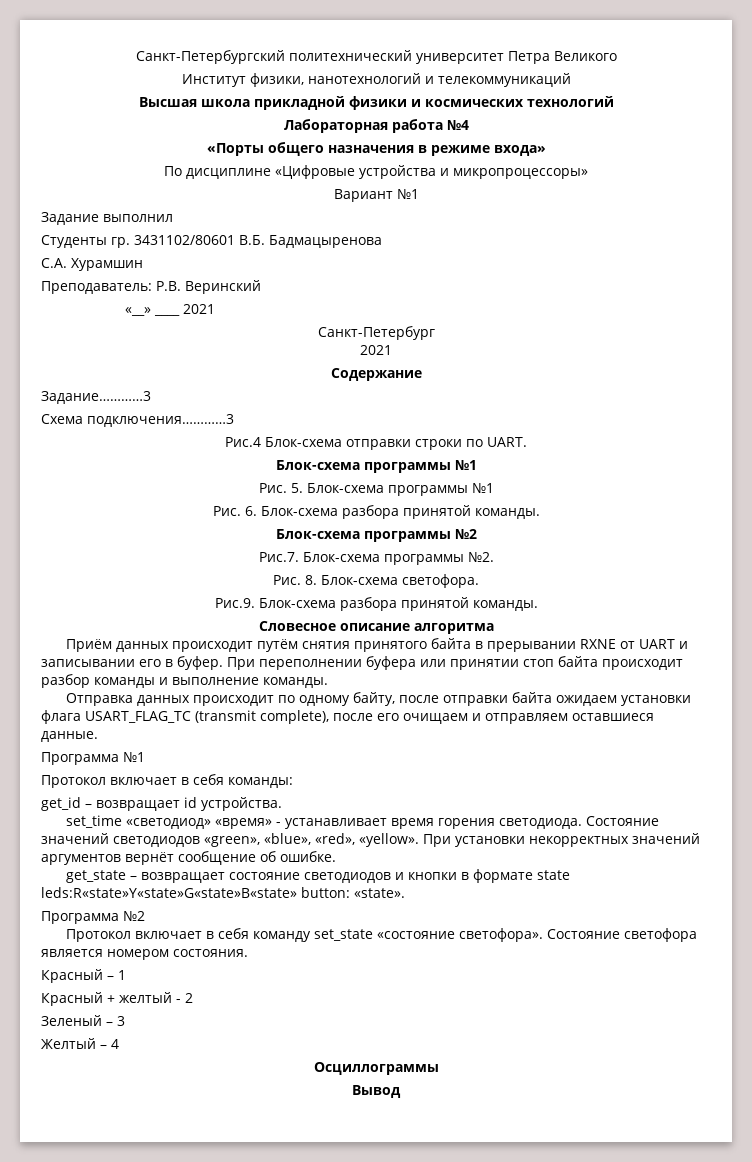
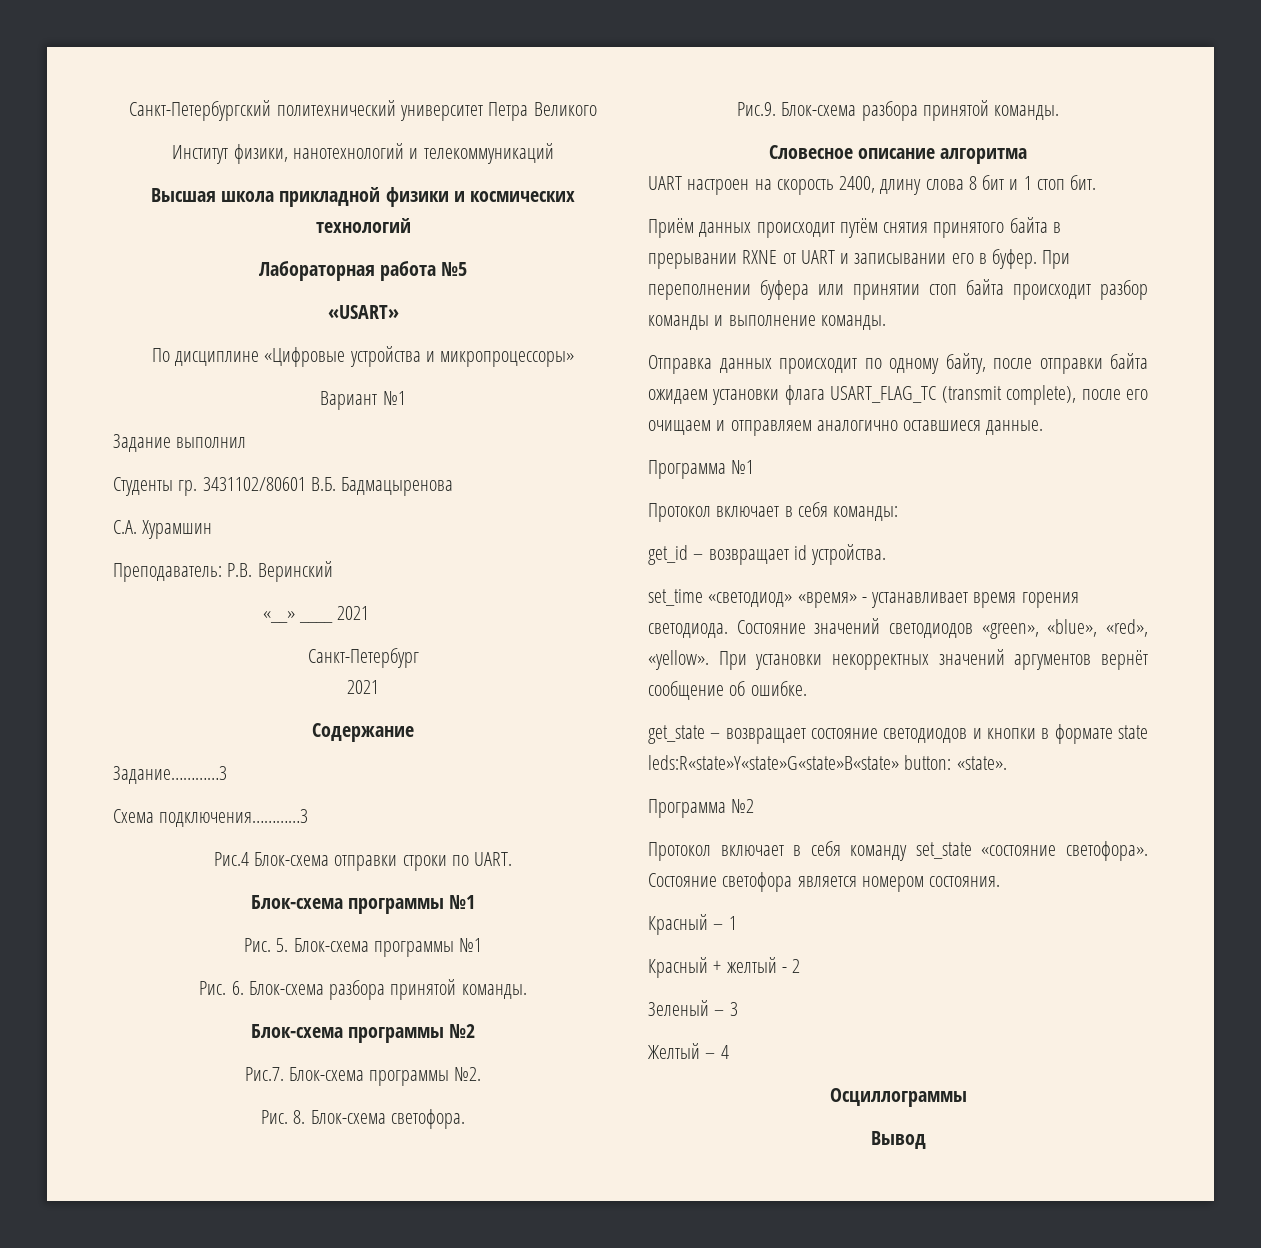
[446,120,469,130] [206,142,546,156] №4 // «Порты общего назначения в режиме входа» -> [441,262,468,276] [327,305,399,319] №5 // «USART»
(494, 628) none -> [648,175,1097,195] // UART настроен на скорость 2400, длину слова 8 бит и 1 стоп бит.
(568, 718) none -> [816,420,898,431] аналогично

